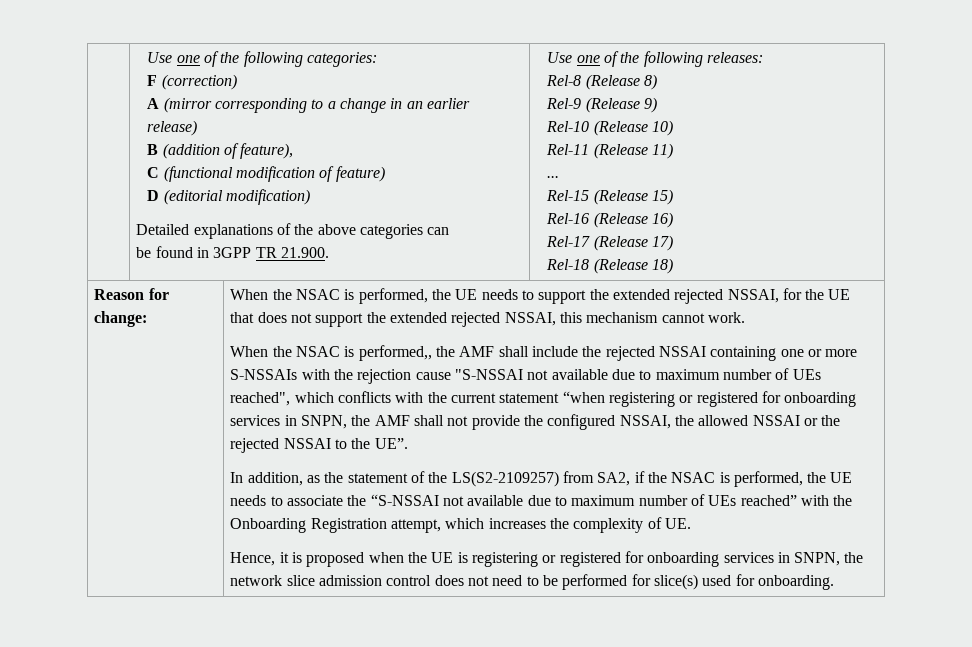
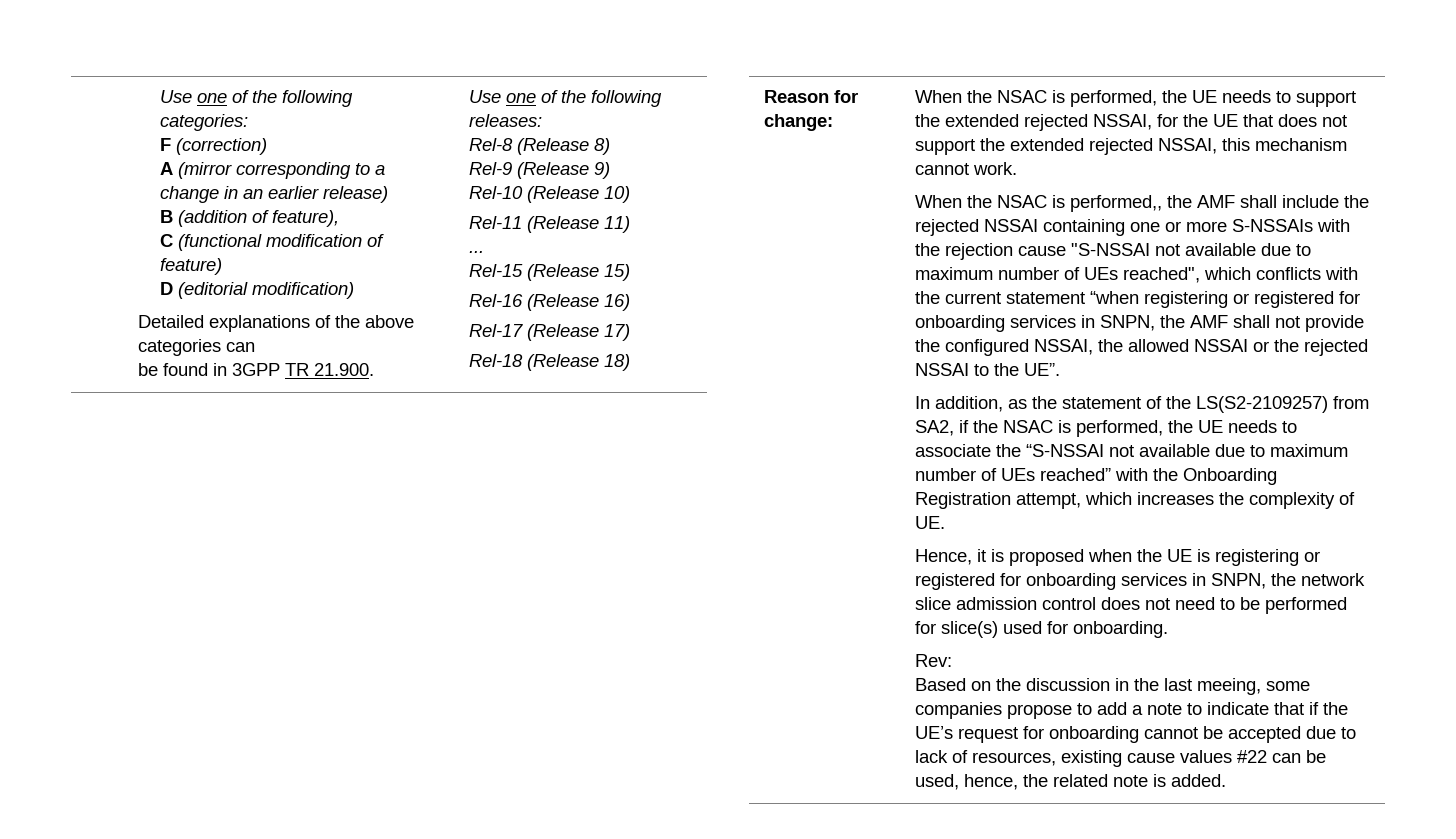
(834, 582) none -> [915,654,953,667] [915,678,1311,695] [915,702,1349,719] [915,726,1357,743] [915,750,1327,767] [915,774,1227,790] // Rev: // Based on the discussion in the last meeing, some companies propose to add a note to indicate that if the UE’s request for onboarding cannot be accepted due to lack of resources, existing cause values #22 can be used, hence, the related note is added.

